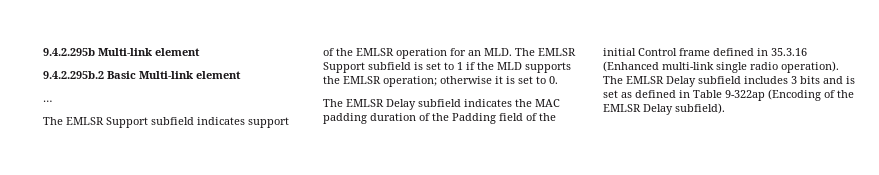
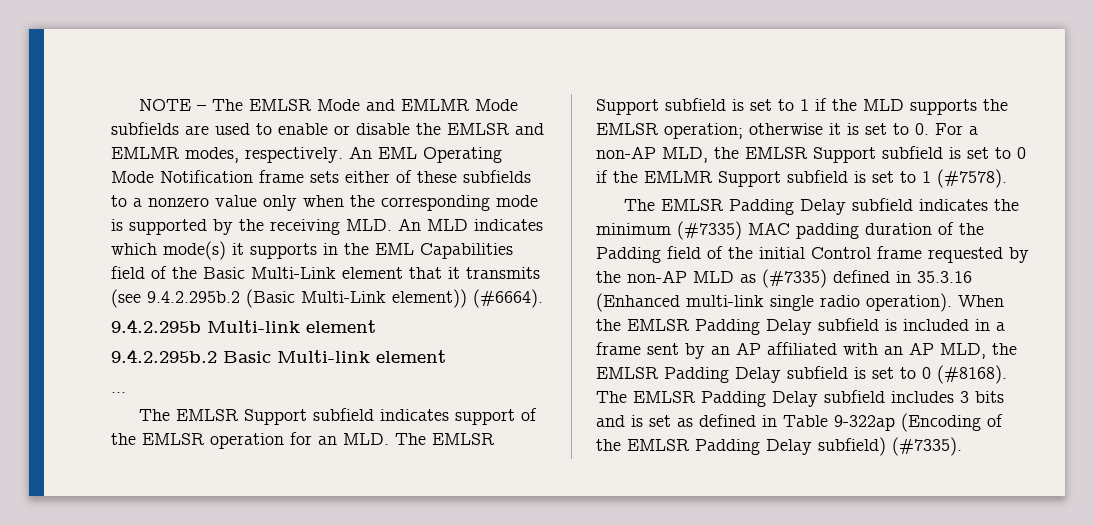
(43, 52) none -> [138,99,518,111] [111,122,544,135] [111,146,502,163] [111,170,531,183] [111,195,538,211] [111,218,543,235] [111,241,513,260] [111,266,540,279] [111,289,543,308] NOTE – The EMLSR Mode and EMLMR Mode subfields are used to enable or disable the EMLSR and EMLMR modes, respectively. An EML Operating Mode Notification frame sets either of these subfields to a nonzero value only when the corresponding mode is supported by the receiving MLD. An MLD indicates which mode(s) it supports in the EML Capabilities field of the Basic Multi-Link element that it transmits (see 9.4.2.295b.2 (Basic Multi-Link element)) (#6664). //
[323,99,384,107] // The EMLSR -> [935,123,978,135] [596,146,1026,163] [596,169,1007,188] [623,199,794,215] For a non-AP MLD, the EMLSR Support subfield is set to 0 if the EMLMR Support subfield is set to 1 (#7578). // The EMLSR Padding
(532, 103) none -> [596,221,742,240] minimum (#7335)
(710, 52) none -> [928,247,1029,263] [596,269,827,288] requested by the non-AP MLD as (#7335)
[603,76,664,84] The EMLSR -> [958,295,1004,307] [596,318,1005,335] [596,342,1017,359] [596,365,1007,384] [596,391,766,407] When the EMLSR Padding Delay subfield is included in a frame sent by an AP affiliated with an AP MLD, the EMLSR Padding Delay subfield is set to 0 (#8168). The EMLSR Padding
[643,103,725,115] Delay subfield). -> [695,437,962,456] Padding Delay subfield) (#7335).

